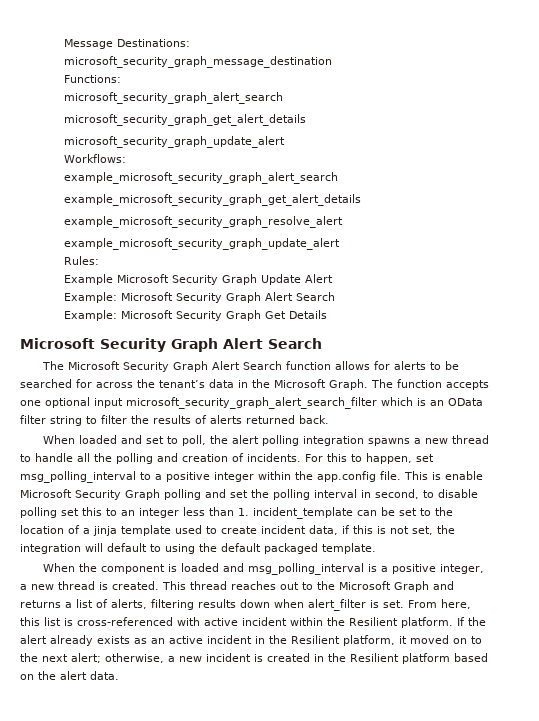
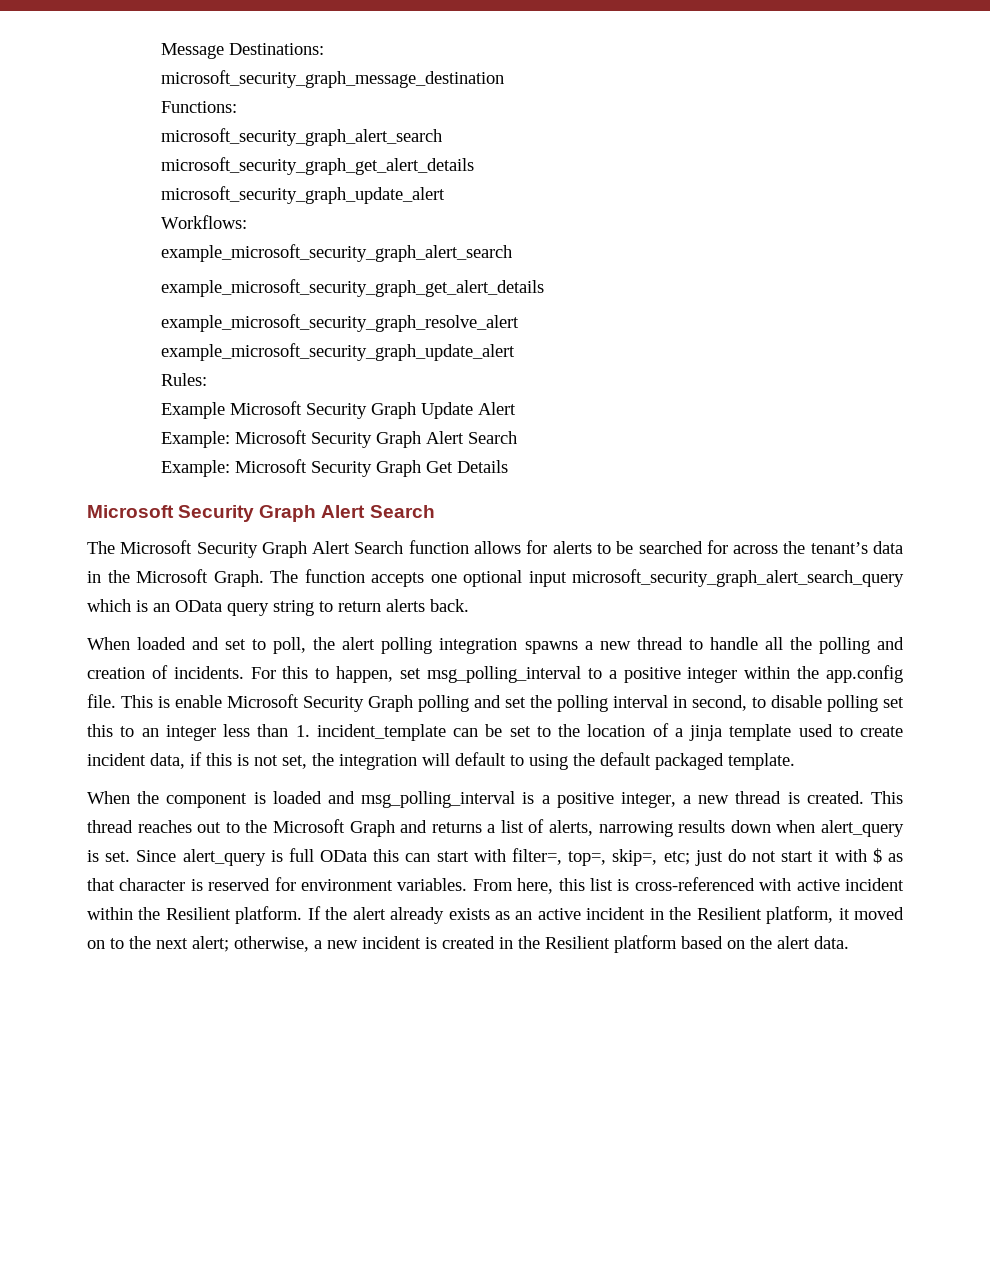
[126,397,377,409] microsoft_security_graph_alert_search_filter -> [572,569,904,587] microsoft_security_graph_alert_search_query
[20,415,46,424] filter -> [227,603,269,616] query
[101,415,295,424] filter the results of alerts returned -> [338,599,425,612] return alerts
[151,599,194,610] filtering -> [598,821,673,837] narrowing
[308,599,366,611] alert_filter -> [821,820,904,837] alert_query
(404, 604) none -> [136,848,903,866] [87,877,468,891] Since alert_query is full OData this can start with filter=, top=, skip=, etc; just do not start it with $ as that character is reserved for environment variables.

